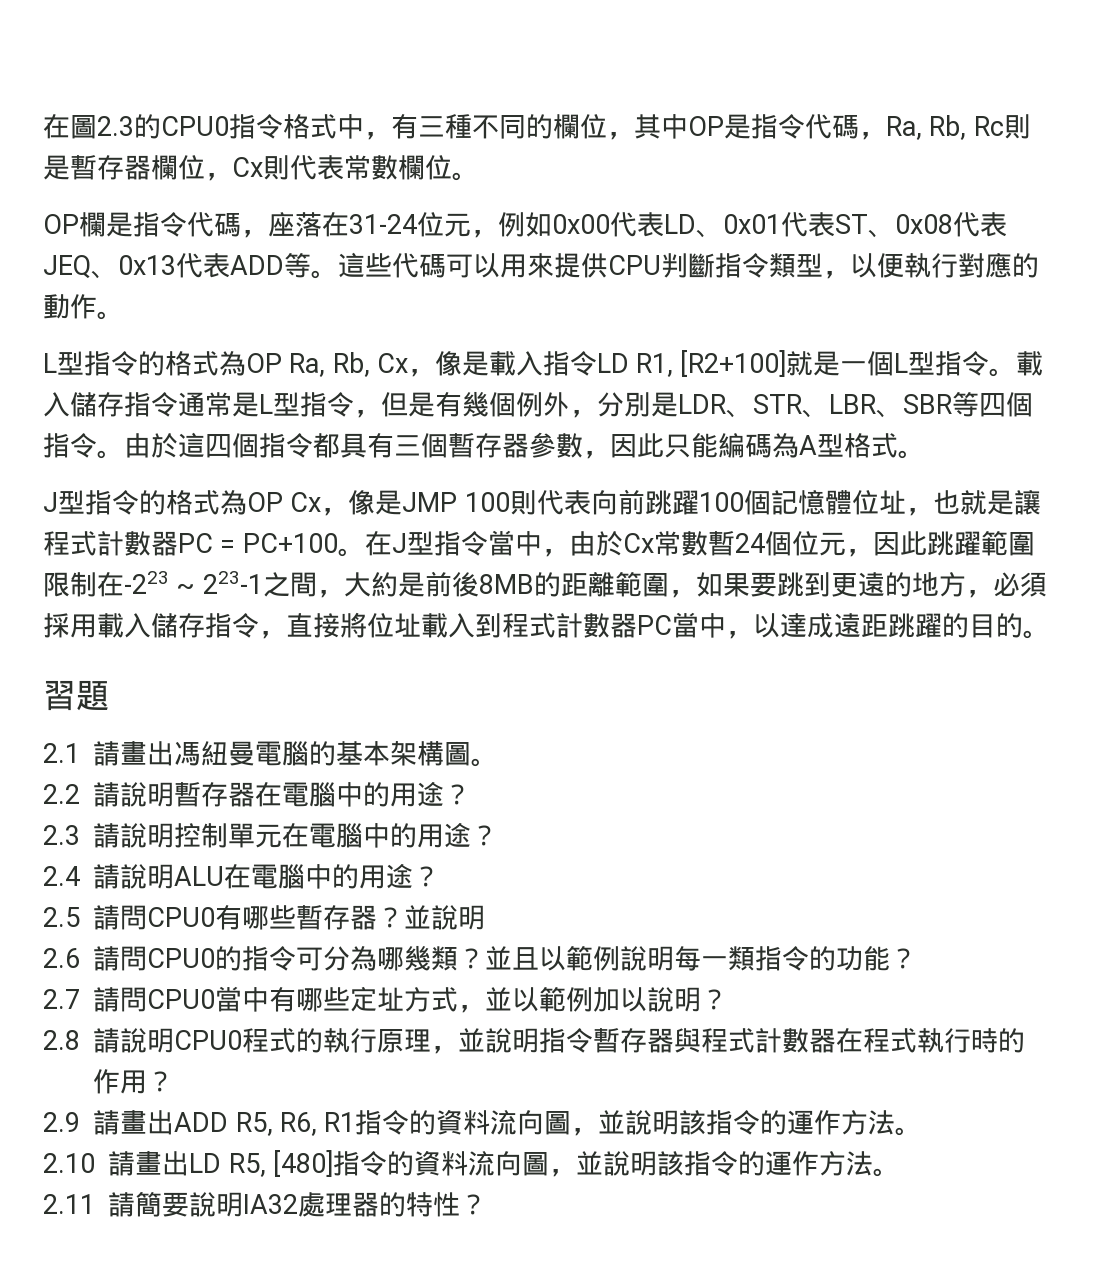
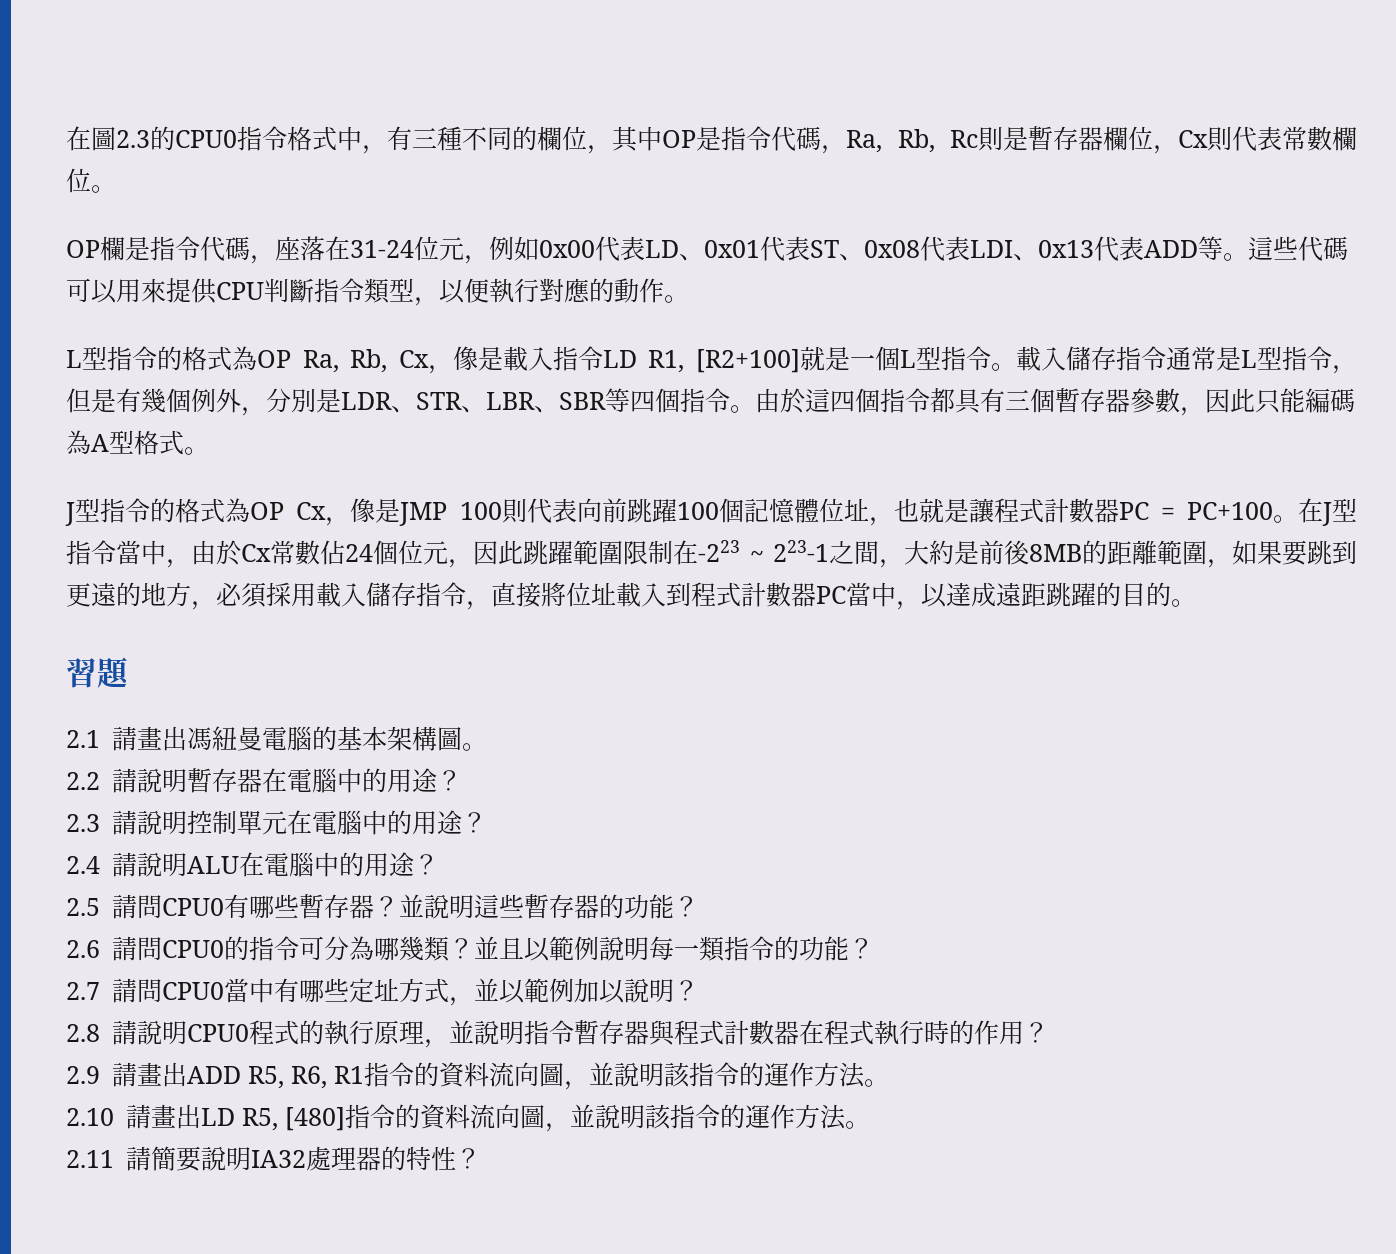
[43,255,91,279] JEQ -> [970,240,1013,258] LDI
[707,531,735,556] 暫 -> [320,540,345,565] 佔
(486, 917) none -> [474,894,700,919] 這些暫存器的功能？

